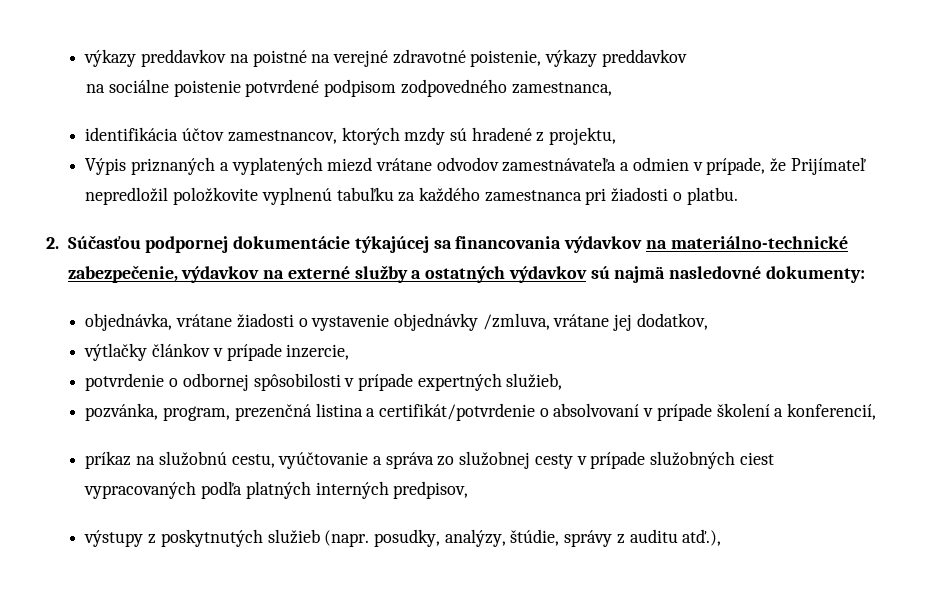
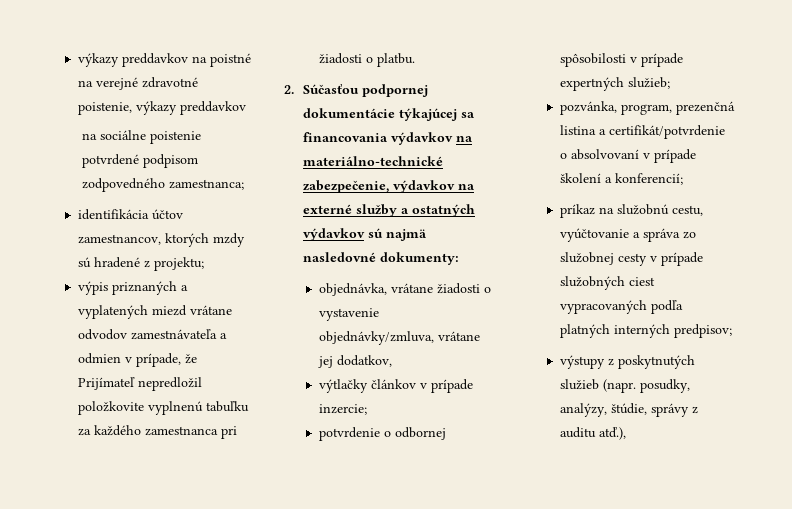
[511,82,612,96] zamestnanca, -> [168,179,244,190] zamestnanca;
[549,127,617,145] [85,158,127,175] projektu, // Výpis -> [153,257,204,271] [77,281,108,295] projektu; // výpis
[393,313,550,331] objednávky /zmluva, -> [318,331,434,345] objednávky/zmluva,
[286,344,350,360] inzercie, -> [318,404,367,415] inzercie;
[506,373,563,390] služieb, -> [627,77,670,89] služieb;
[787,403,877,420] konferencií, -> [614,173,683,185] konferencií;
[393,481,469,499] predpisov, -> [673,324,732,338] predpisov;

